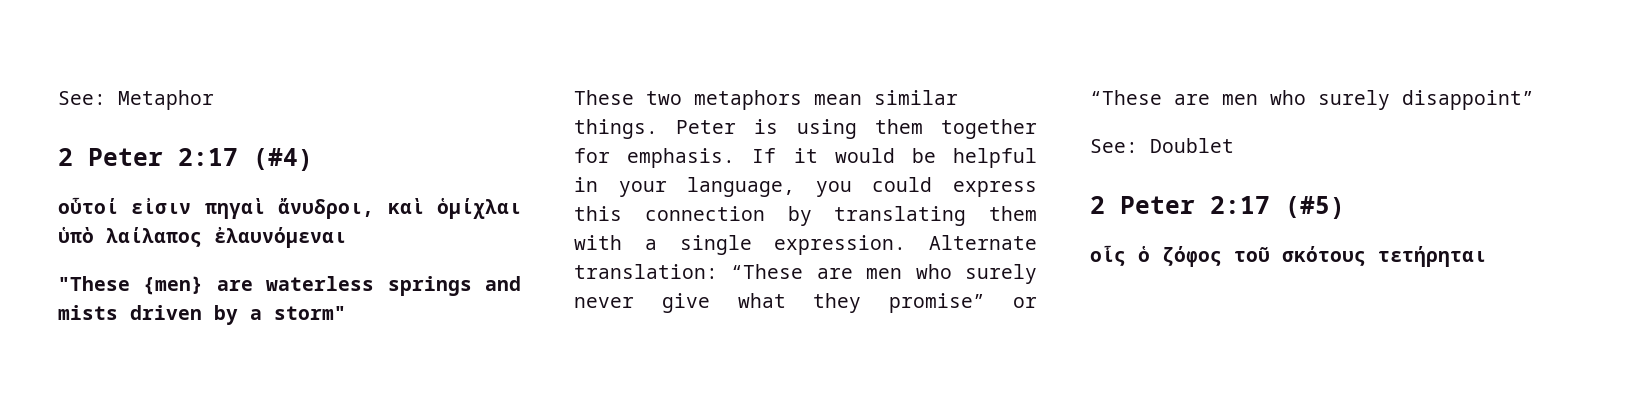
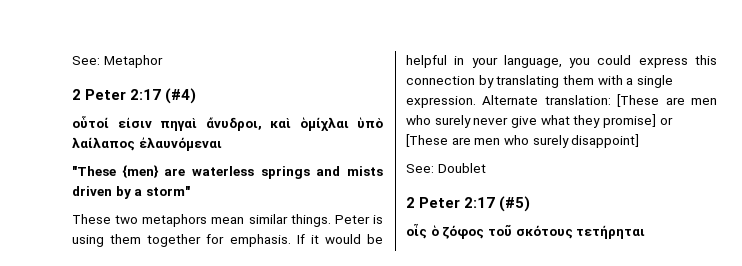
[731,264,804,279] “These -> [617,94,660,107] [These
[889,293,1037,313] [1090,90,1534,110] promise” or “These are men who surely disappoint” -> [602,114,673,128] [406,134,640,148] promise] or [These are men who surely disappoint]

